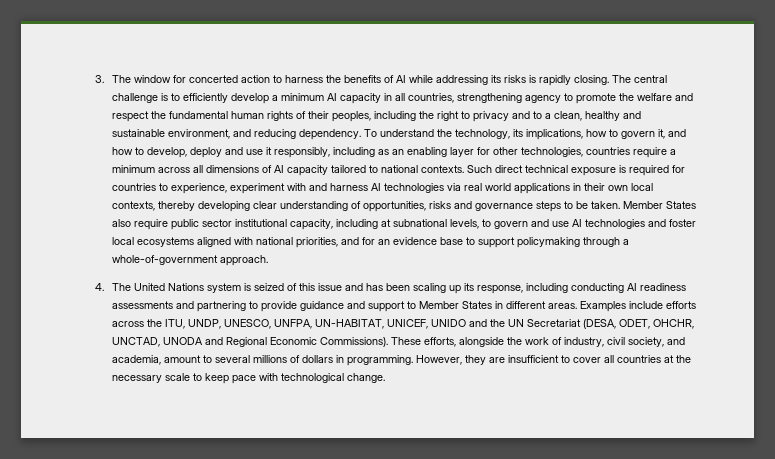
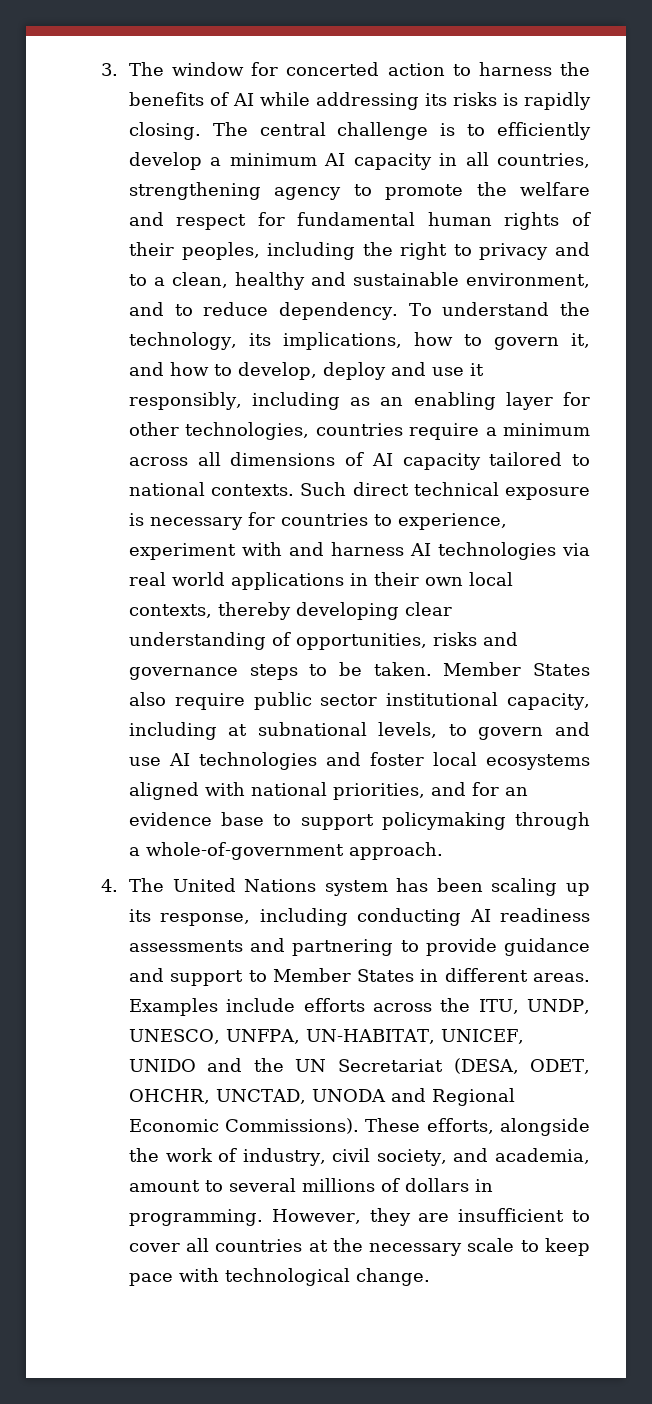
[150,111,166,119] the -> [257,212,285,226] for
[253,129,296,139] reducing -> [174,302,269,316] to reduce
[628,165,669,176] required -> [149,517,243,530] necessary
[243,283,363,291] is seized of this issue and -> (388, 888) none

